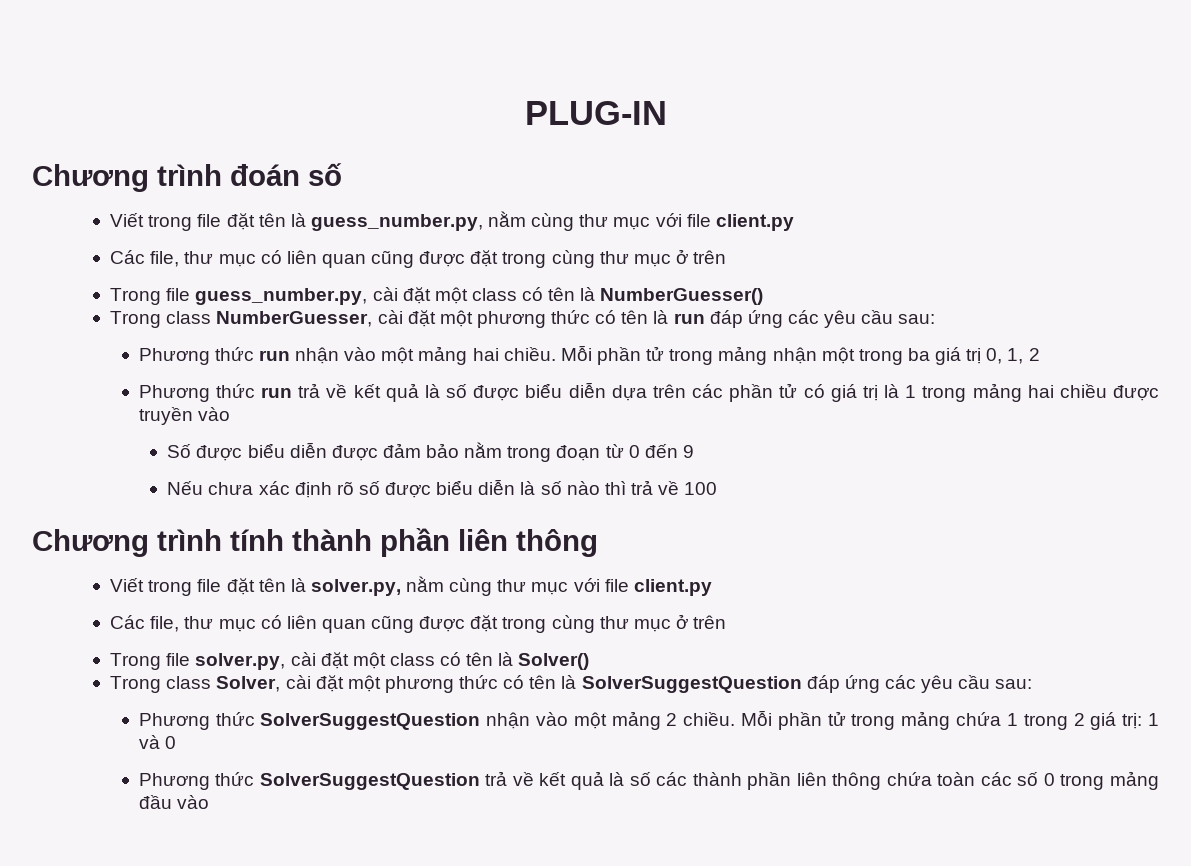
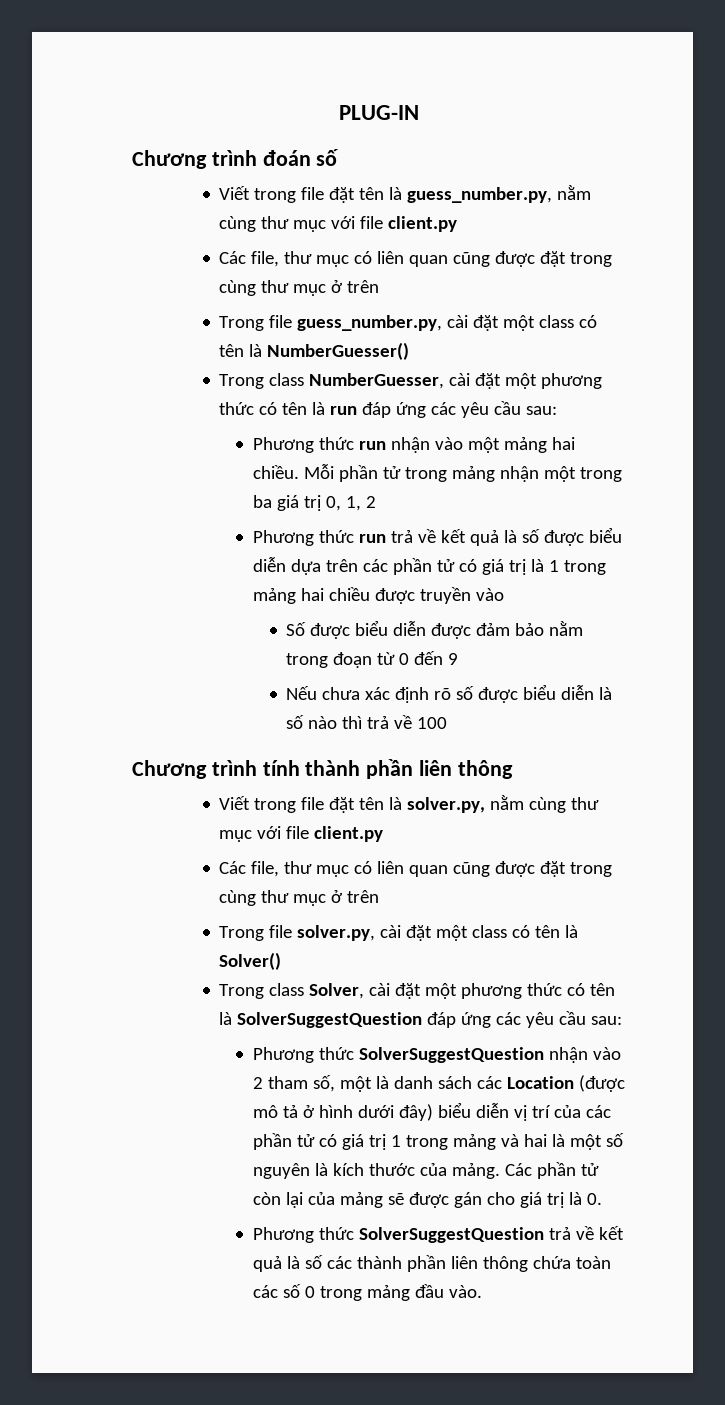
[573,710,1159,730] [138,735,176,749] một mảng 2 chiều. Mỗi phần tử trong mảng chứa 1 trong 2 giá trị: 1 và 0 -> [252,1075,625,1092] [252,1102,611,1121] [252,1133,624,1150] [252,1162,599,1179] [252,1192,602,1208] 2 tham số, một là danh sách các Location (được mô tả ở hình dưới đây) biểu diễn vị trí của các phần tử có giá trị 1 trong mảng và hai là một số nguyên là kích thước của mảng. Các phần tử còn lại của mảng sẽ được gán cho giá trị là 0.
[176,795,209,809] vào -> [448,1285,482,1298] vào.

